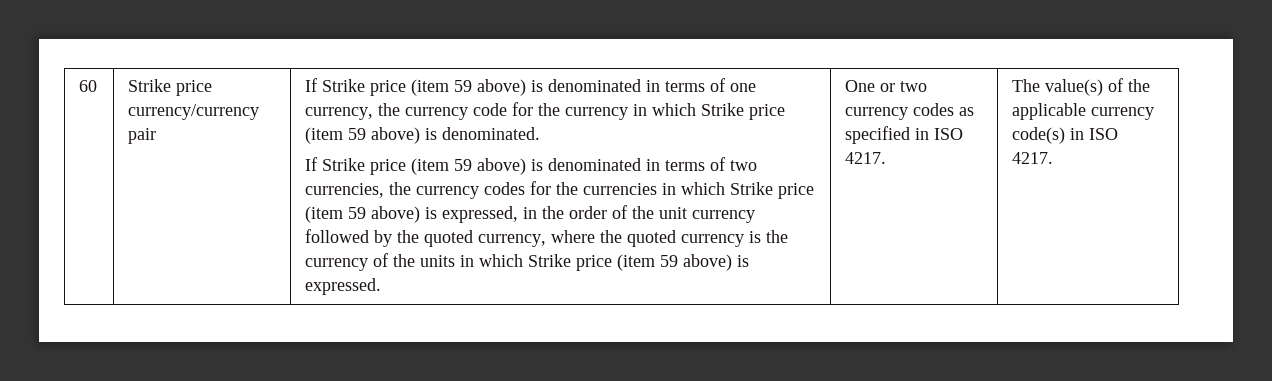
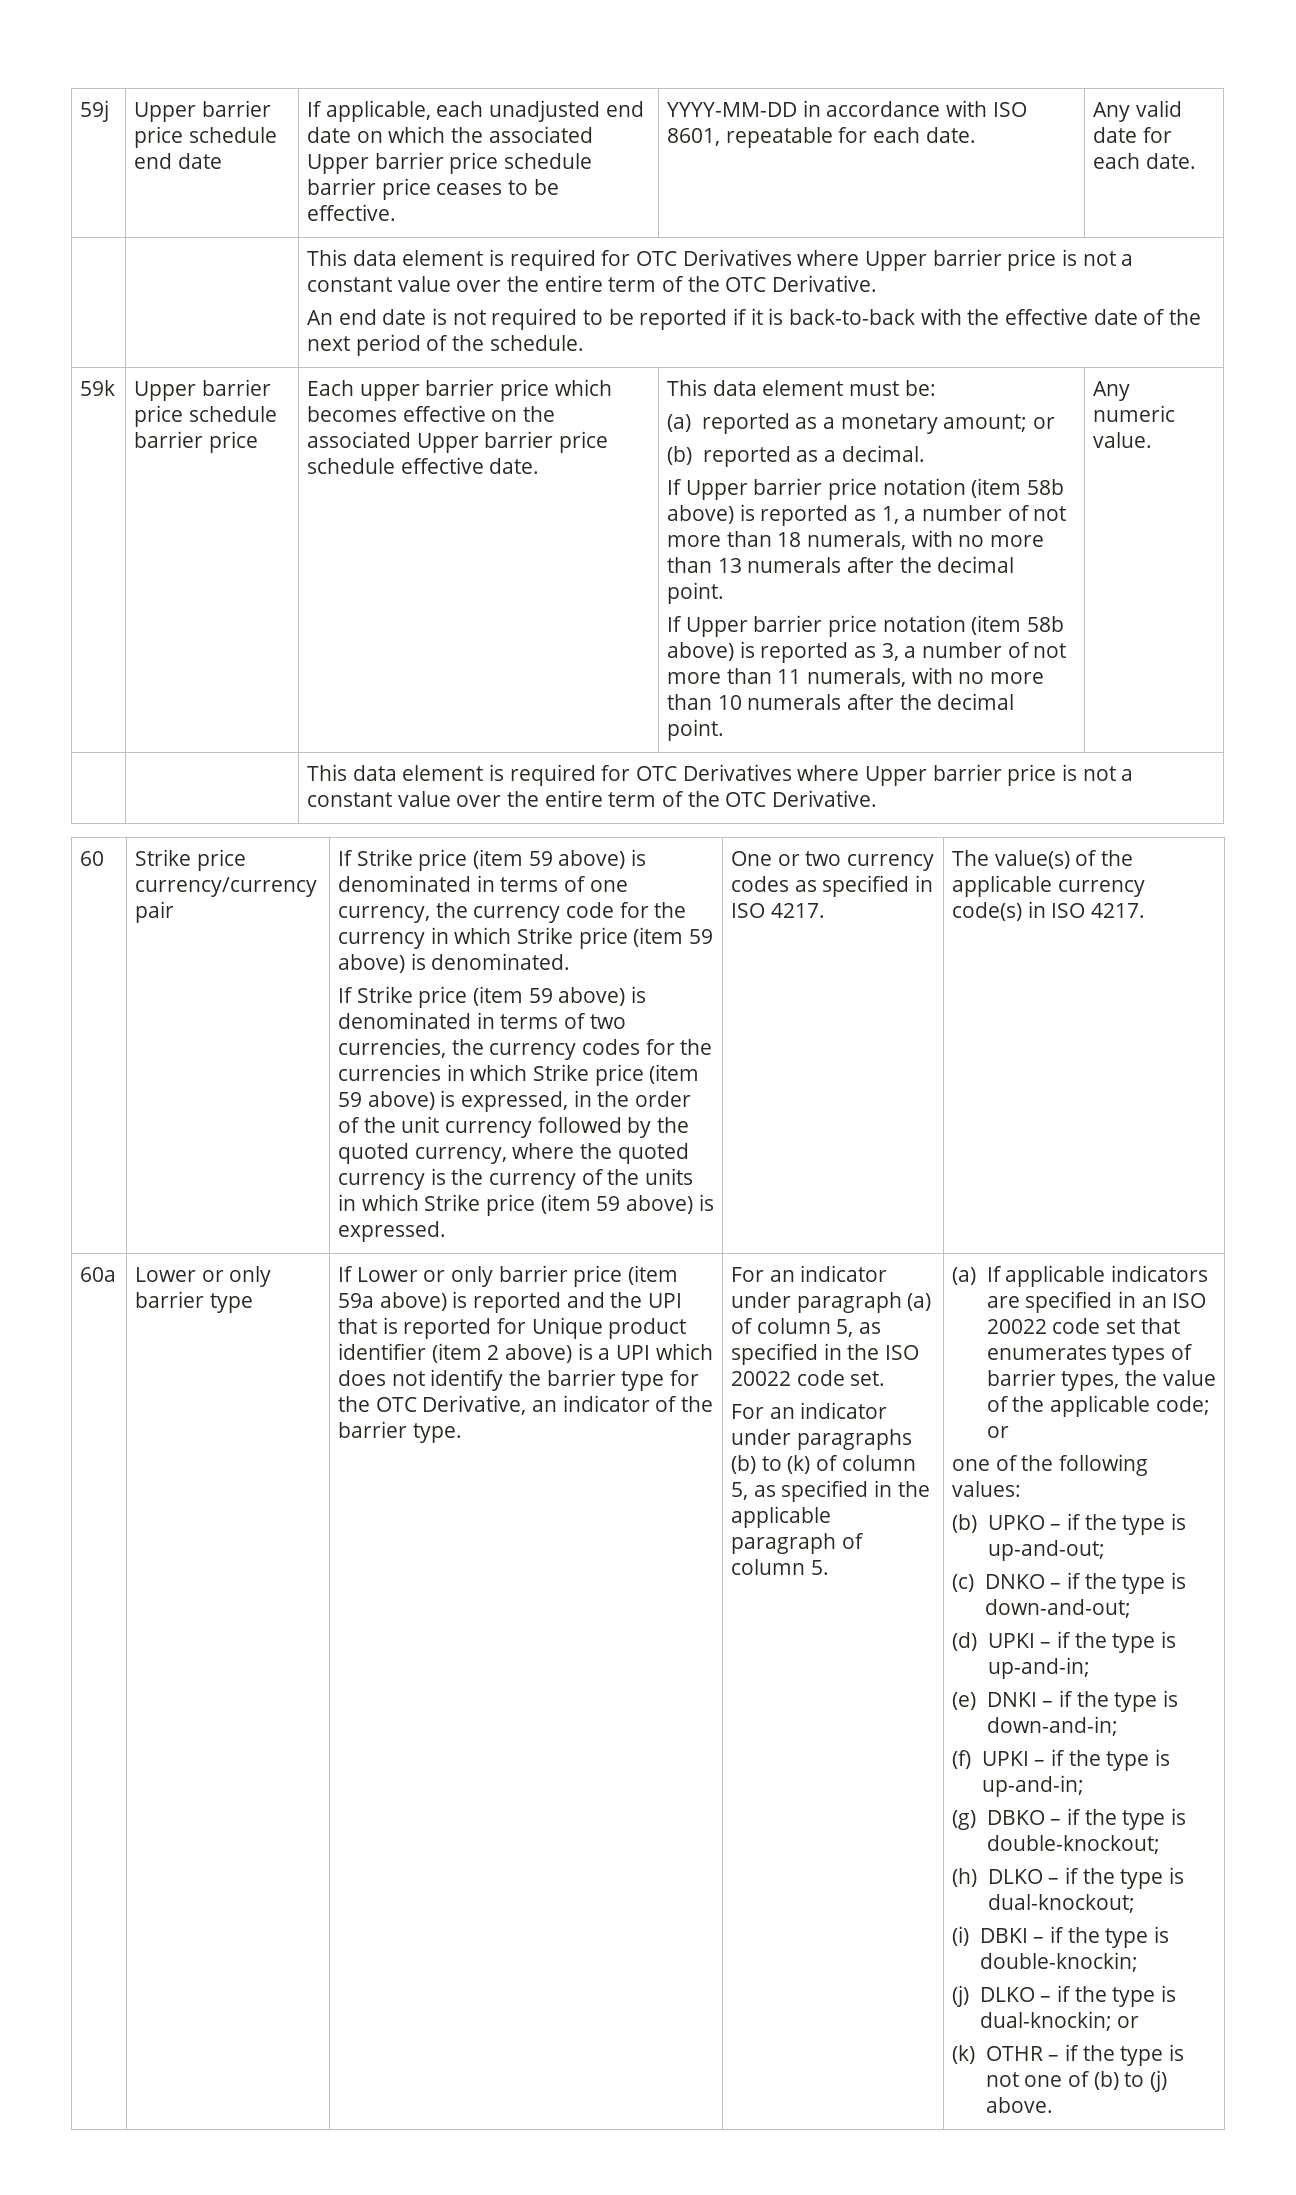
(79, 86) none -> [80,100,110,122] [134,100,271,122] [134,126,277,148] [134,153,222,169] [307,100,644,122] [307,126,593,143] [307,152,593,174] [307,178,559,200] [307,204,397,221] [667,100,1027,117] [667,127,976,148] [1093,100,1182,122] [1093,127,1172,143] [1093,153,1196,169] [307,249,1134,271] [307,275,878,292] [307,308,1202,330] [307,334,584,356] [80,380,116,396] [134,379,271,401] [134,405,277,427] [134,431,258,453] [307,379,612,401] [307,405,556,422] [307,431,609,453] [307,457,540,474] [667,379,936,396] [667,413,1055,434] [667,445,925,467] [667,478,1065,500] [667,504,1067,526] [667,530,1045,550] [667,556,1015,573] [667,582,725,604] [667,615,1065,637] [667,641,1067,663] [667,667,1045,687] [667,693,1015,710] [667,719,725,741] [1093,381,1131,401] [1093,405,1176,422] [1093,432,1153,448] [307,764,1134,786] [307,790,878,807] 59j | Upper barrier price schedule end date | If applicable, each unadjusted end date on which the associated Upper barrier price schedule barrier price ceases to be effective. | YYYY-MM-DD in accordance with ISO 8601, repeatable for each date. | Any valid date for each date. // | | This data element is required for OTC Derivatives where Upper barrier price is not a constant value over the entire term of the OTC Derivative. // An end date is not required to be reported if it is back-to-back with the effective date of the next period of the schedule. // 59k | Upper barrier price schedule barrier price | Each upper barrier price which becomes effective on the associated Upper barrier price schedule effective date. | This data element must be: // (a) reported as a monetary amount; or // (b) reported as a decimal. // If Upper barrier price notation (item 58b above) is reported as 1, a number of not more than 18 numerals, with no more than 13 numerals after the decimal point. // If Upper barrier price notation (item 58b above) is reported as 3, a number of not more than 11 numerals, with no more than 10 numerals after the decimal point. | Any numeric value. // | | This data element is required for OTC Derivatives where Upper barrier price is not a constant value over the entire term of the OTC Derivative. //
(1054, 158) none -> [80,1267,117,1282] [135,1266,272,1287] [135,1291,253,1313] [338,1265,679,1287] [338,1291,683,1313] [338,1317,687,1339] [338,1343,713,1363] [338,1369,700,1391] [338,1395,714,1415] [338,1421,462,1443] [731,1265,888,1282] [731,1292,932,1313] [731,1318,882,1337] [731,1343,920,1365] [731,1370,886,1386] [731,1402,888,1419] [731,1429,912,1450] [731,1455,916,1474] [731,1480,930,1502] [731,1506,832,1528] [731,1533,864,1554] [731,1559,829,1575] [952,1265,1208,1287] [986,1291,1207,1313] [986,1318,1180,1334] [986,1344,1193,1365] [986,1369,1216,1391] [986,1395,1210,1417] [986,1426,1009,1438] [952,1454,1149,1476] [952,1481,1022,1497] [952,1513,1186,1535] [987,1540,1105,1561] [952,1572,1186,1594] [984,1599,1131,1618] [952,1631,1176,1653] [987,1657,1090,1679] [952,1690,1178,1712] [986,1716,1118,1736] [952,1749,1170,1771] [981,1775,1084,1797] [952,1808,1186,1830] [986,1835,1160,1854] [952,1867,1184,1889] [987,1894,1135,1913] [952,1926,1169,1948] [979,1952,1138,1972] [952,1985,1176,2007] [979,2011,1140,2031] [952,2044,1184,2066] [985,2070,1167,2092] [985,2097,1053,2113] // 60a | Lower or only barrier type | If Lower or only barrier price (item 59a above) is reported and the UPI that is reported for Unique product identifier (item 2 above) is a UPI which does not identify the barrier type for the OTC Derivative, an indicator of the barrier type. | For an indicator under paragraph (a) of column 5, as specified in the ISO 20022 code set. // For an indicator under paragraphs (b) to (k) of column 5, as specified in the applicable paragraph of column 5. | (a) If applicable indicators are specified in an ISO 20022 code set that enumerates types of barrier types, the value of the applicable code; or // one of the following values: // (b) UPKO – if the type is up-and-out; // (c) DNKO – if the type is down-and-out; // (d) UPKI – if the type is up-and-in; // (e) DNKI – if the type is down-and-in; // (f) UPKI – if the type is up-and-in; // (g) DBKO – if the type is double-knockout; // (h) DLKO – if the type is dual-knockout; // (i) DBKI – if the type is double-knockin; // (j) DLKO – if the type is dual-knockin; or // (k) OTHR – if the type is not one of (b) to (j) above.

